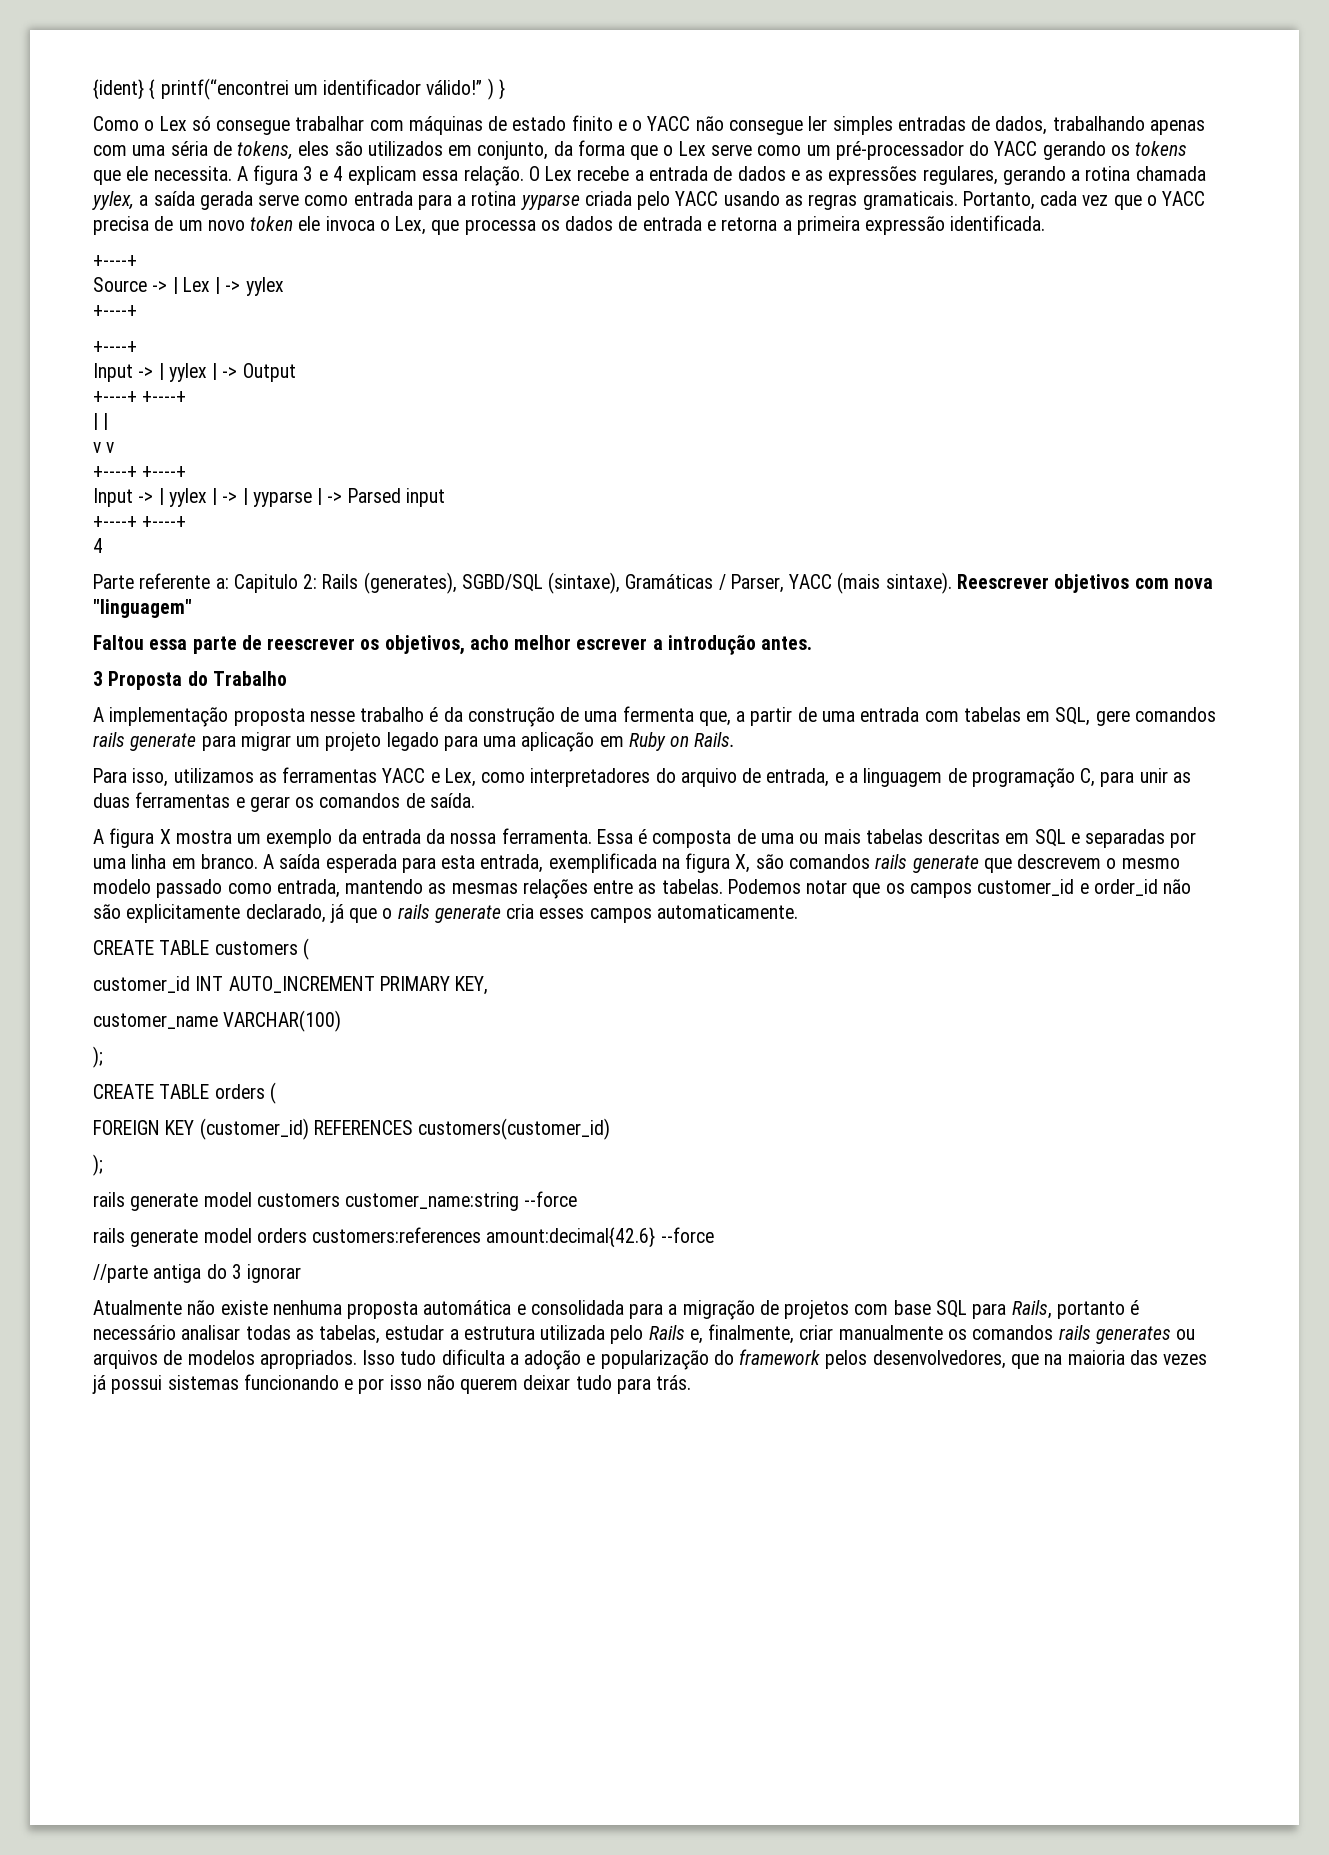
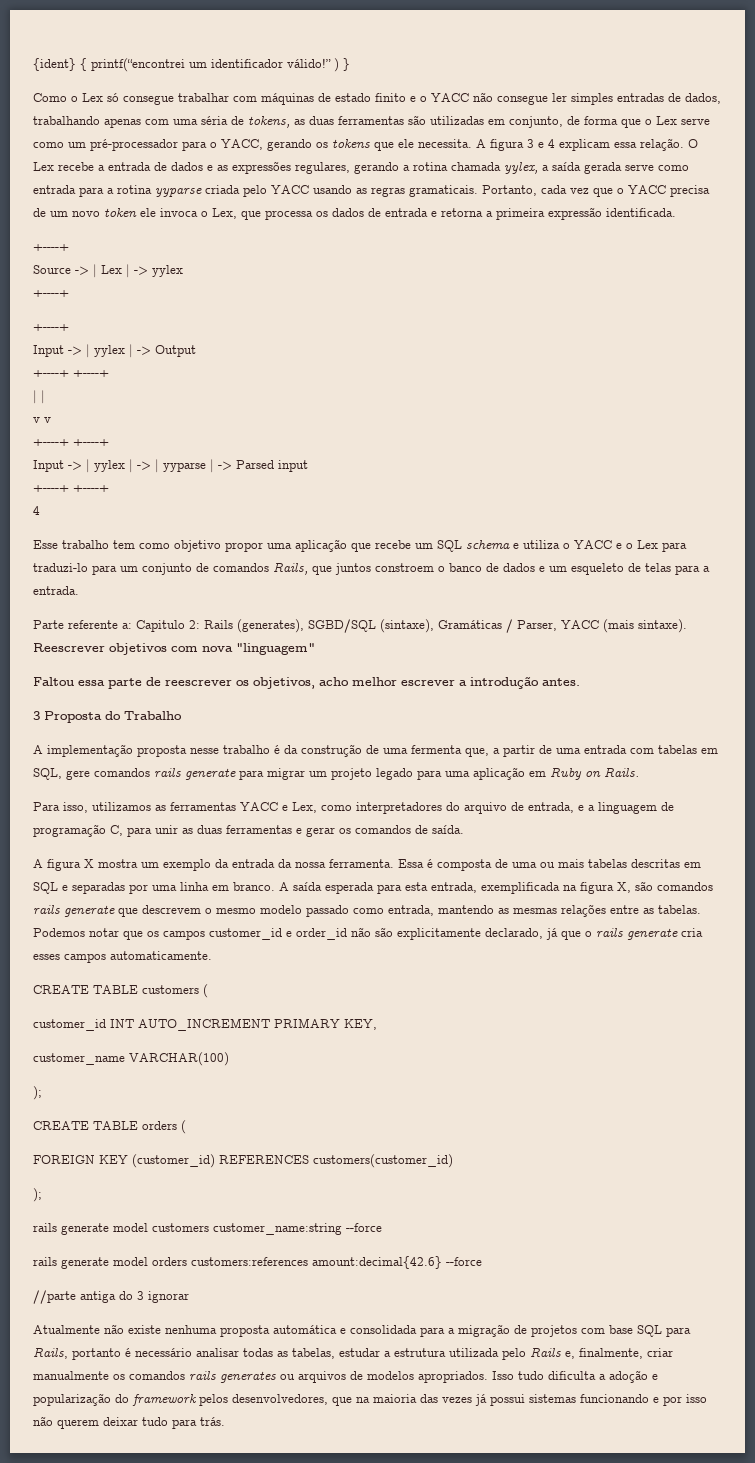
[298,141,443,156] eles são utilizados -> [294,115,484,125] as duas ferramentas são utilizadas
[553,141,573,156] da -> [567,116,580,125] de
[969,141,1038,156] do YACC -> [182,139,263,151] para o YACC,
(103, 545) none -> [33,539,687,552] [33,562,710,575] [33,586,79,595] // Esse trabalho tem como objetivo propor uma aplicação que recebe um SQL schema e utiliza o YACC e o Lex para traduzi-lo para um conjunto de comandos Rails, que juntos constroem o banco de dados e um esqueleto de telas para a entrada.

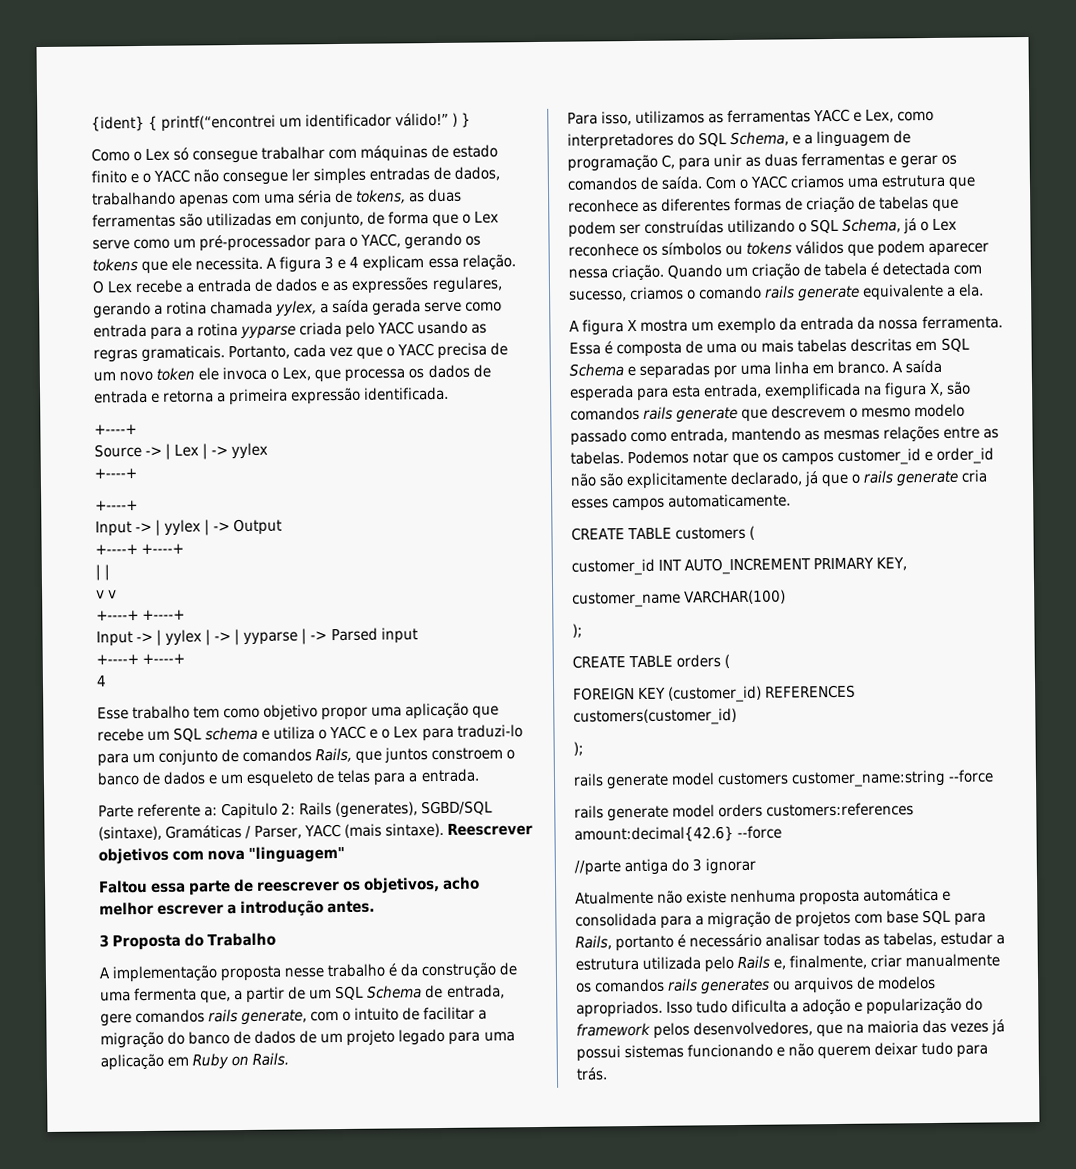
[556,745,718,754] [33,768,305,780] uma entrada com tabelas em SQL, gere comandos rails generate para migrar -> [309,984,505,1001] [100,1006,488,1027] [100,1030,318,1049] um SQL Schema de entrada, gere comandos rails generate, com o intuito de facilitar a migração do banco de dados de
[464,802,574,814] arquivo de entrada, -> [698,131,790,147] SQL Schema,
(464, 829) none -> [705,174,977,190] [568,196,960,213] [568,218,958,238] [568,240,990,257] [568,261,983,281] [569,283,985,302] Com o YACC criamos uma estrutura que reconhece as diferentes formas de criação de tabelas que podem ser construídas utilizando o SQL Schema, já o Lex reconhece os símbolos ou tokens válidos que podem aparecer nessa criação. Quando um criação de tabela é detectada com sucesso, criamos o comando rails generate equivalente a ela.
(58, 888) none -> [569,363,624,377] Schema
[663,1394,707,1406] por isso -> (786, 1051) none

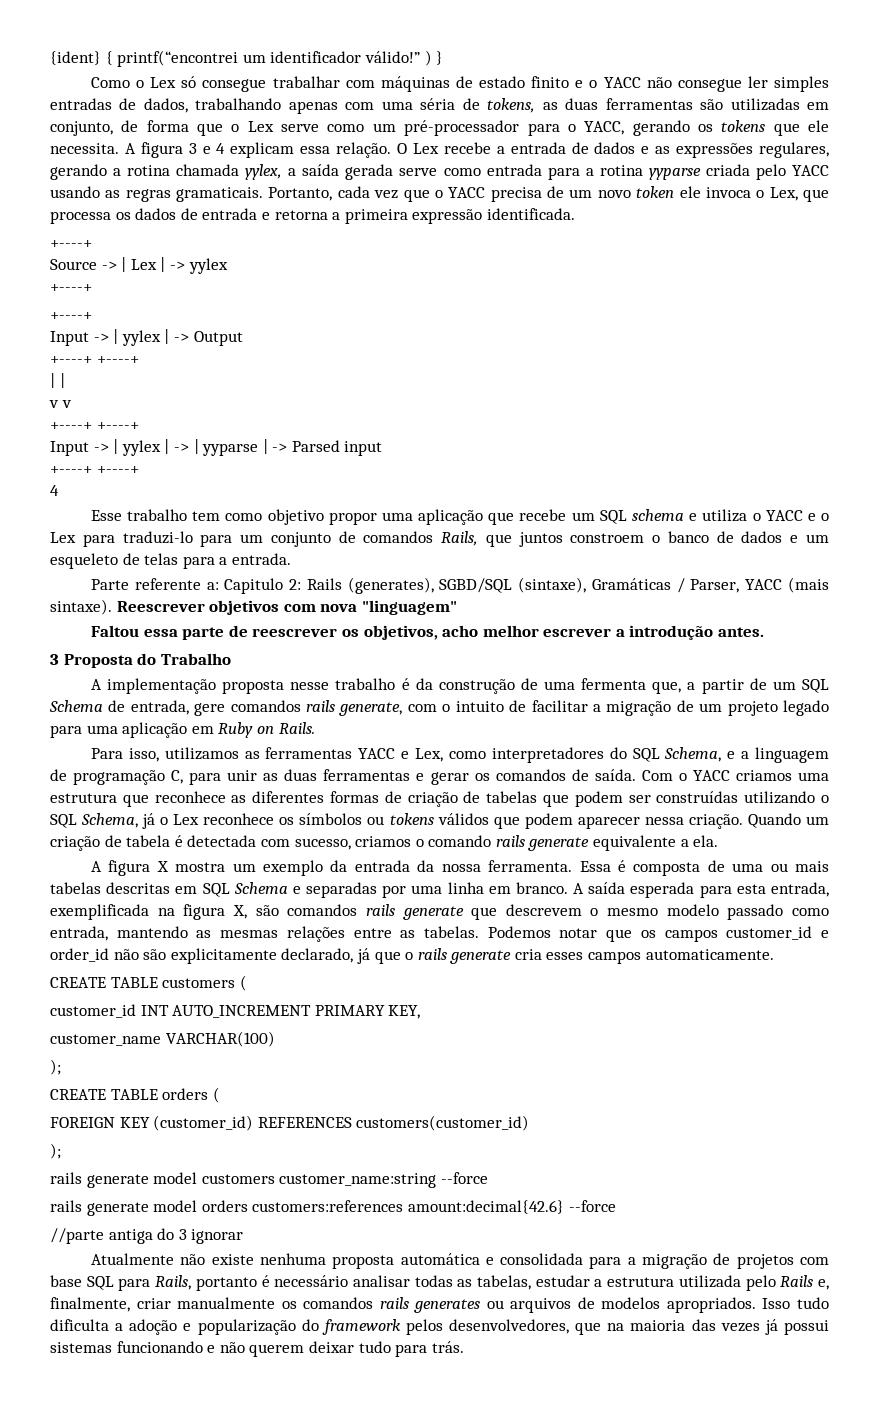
[167,1030,297,1045] do banco de dados -> (672, 708) none

